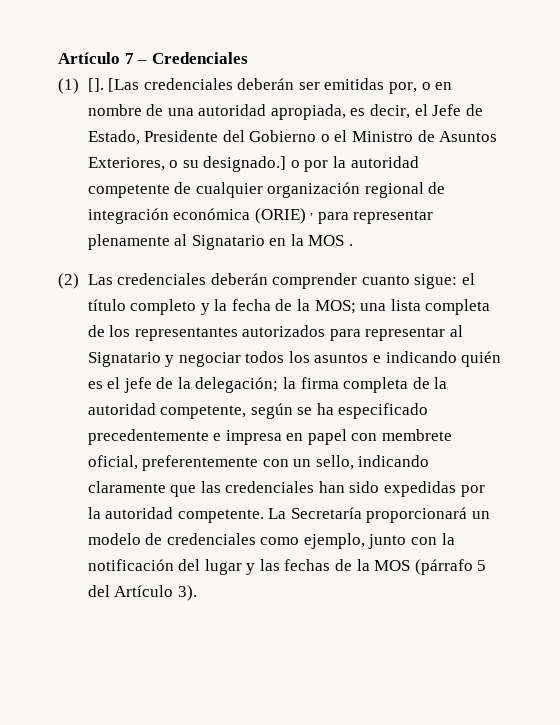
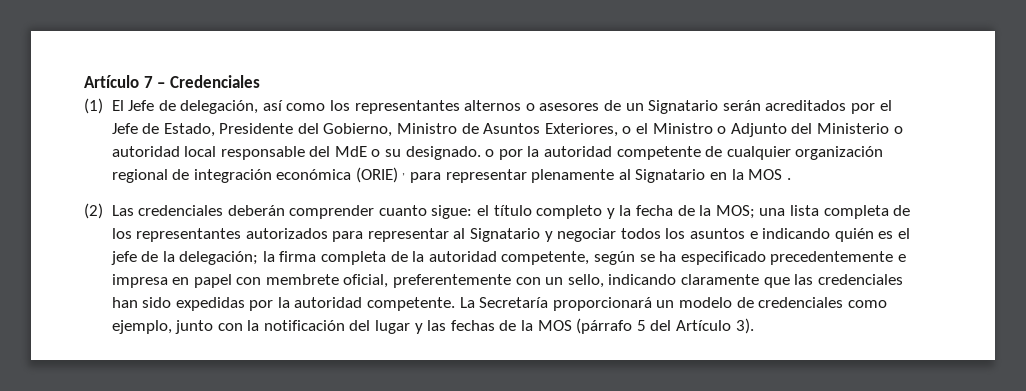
[87,78,453,94] [87,104,411,120] []. [Las credenciales deberán ser emitidas por, o en nombre de una autoridad apropiada, es decir, -> [111,100,875,114] El Jefe de delegación, así como los representantes alternos o asesores de un Signatario serán acreditados por
[249,130,348,142] Gobierno o el -> [323,123,393,137] Gobierno,
[182,156,287,172] su designado.] -> [635,123,903,137] [111,146,481,160] el Ministro o Adjunto del Ministerio o autoridad local responsable del MdE o su designado.

